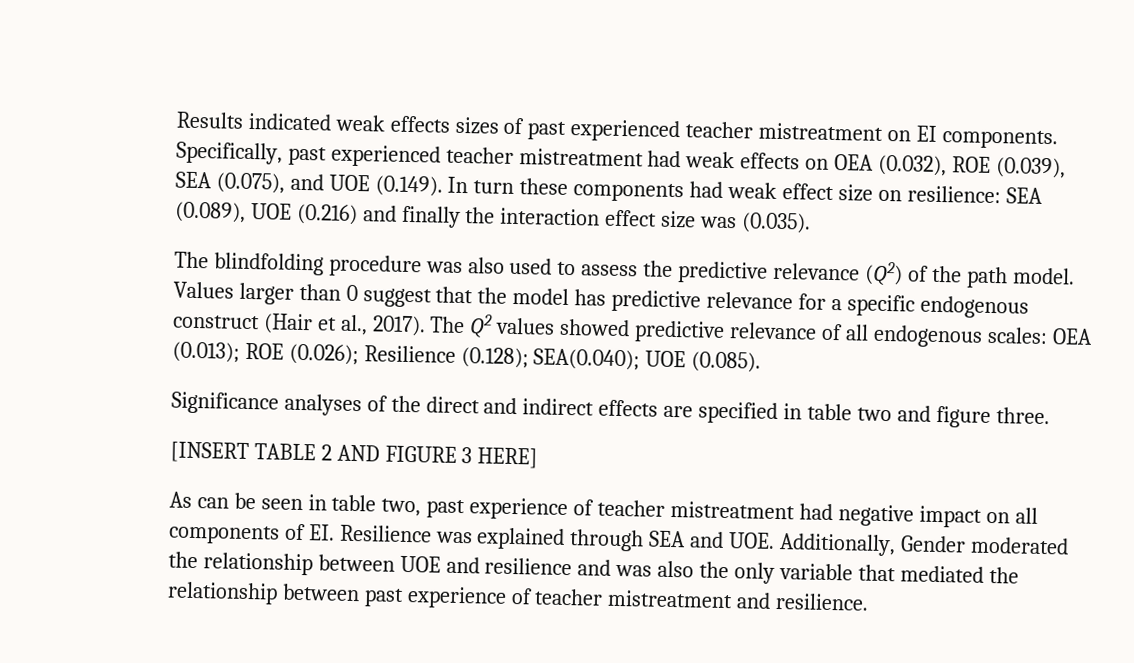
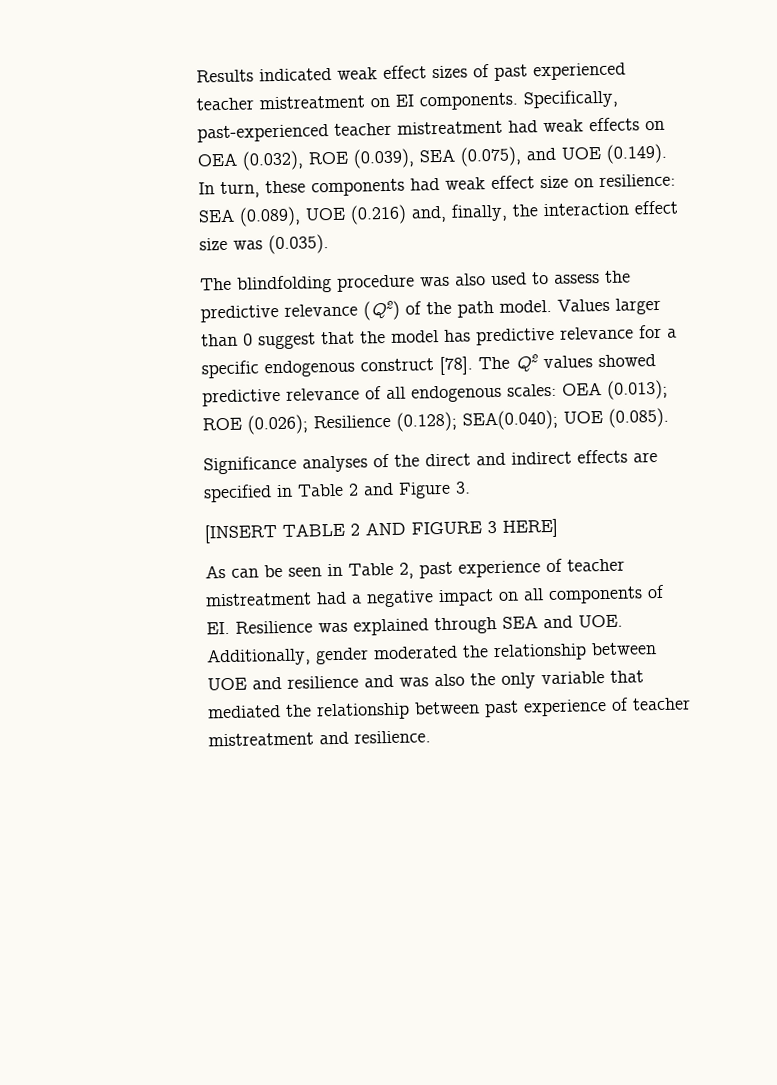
[389,115,451,133] effects -> [383,65,428,80] effect
[287,144,441,168] past experienced -> [197,124,330,143] past-experienced
[473,180,515,194] turn -> [220,181,261,199] turn,
[362,205,461,228] and finally -> [411,203,509,223] and, finally,
[262,313,426,337] (Hair et al., 2017). -> [439,356,474,376] [78].
[807,403,1050,428] table two and figure three. -> [297,481,472,499] Table 2 and Figure 3.
[331,494,422,517] table two, -> [348,562,415,579] Table 2,
(834, 512) none -> [351,594,363,604] a
[900,535,967,553] Gender -> [315,647,370,665] gender

